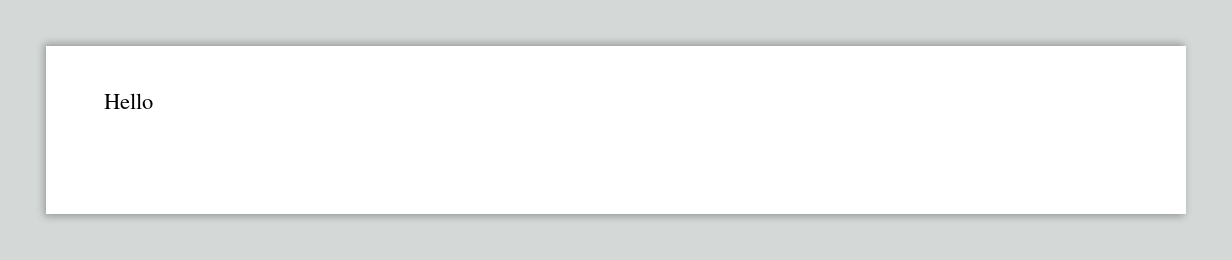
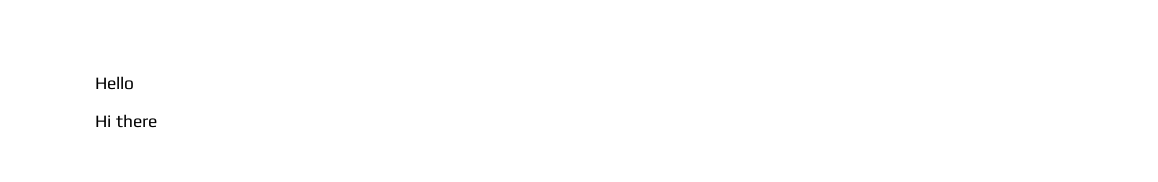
(153, 101) none -> [95,114,157,128] // Hi there

